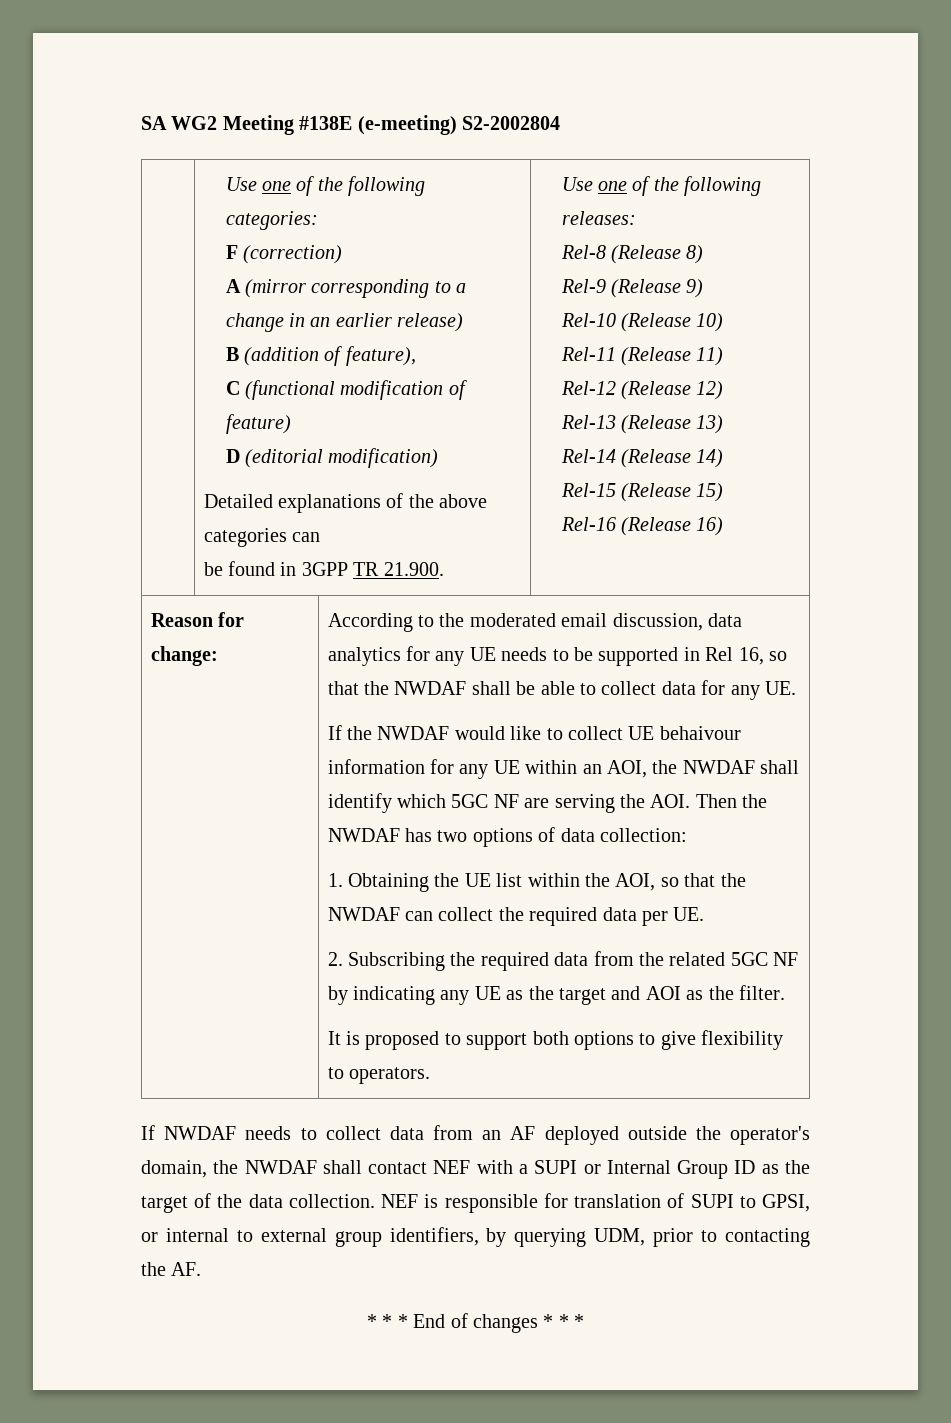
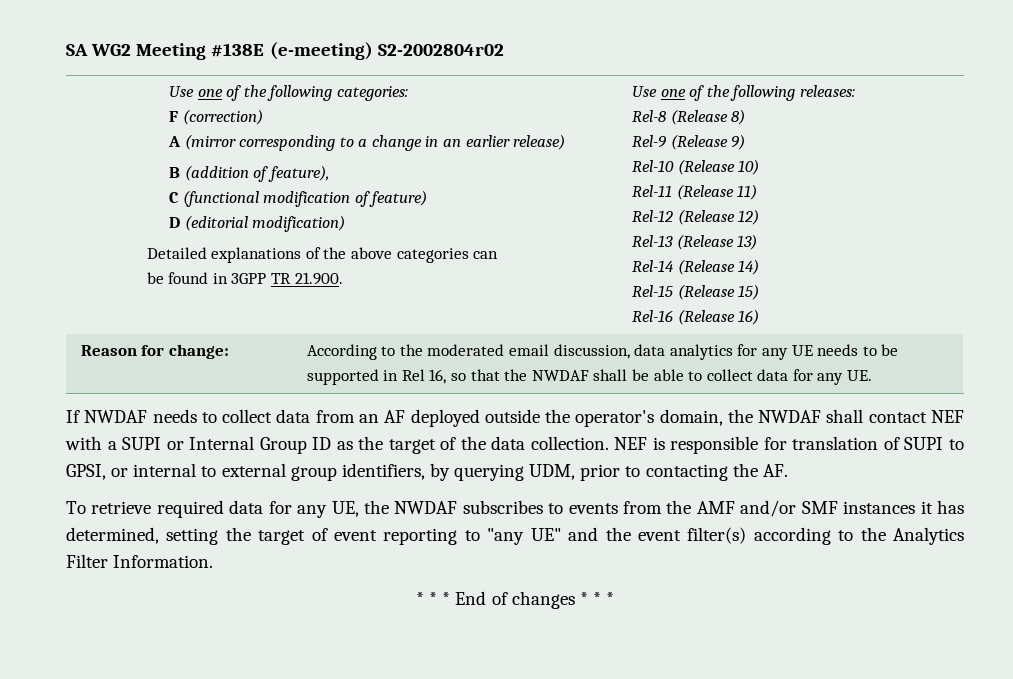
[462,116,560,130] S2-2002804 -> [377,44,504,56] S2-2002804r02
[327,725,741,740] [327,759,800,779] [327,793,768,813] [327,827,688,847] [327,873,746,892] [327,907,705,926] [327,951,799,971] [327,985,786,1005] [327,1030,784,1050] [327,1067,431,1084] // If the NWDAF would like to collect UE behaivour information for any UE within an AOI, the NWDAF shall identify which 5GC NF are serving the AOI. Then the NWDAF has two options of data collection: // 1. Obtaining the UE list within the AOI, so that the NWDAF can collect the required data per UE. // 2. Subscribing the required data from the related 5GC NF by indicating any UE as the target and AOI as the filter. // It is proposed to support both options to give flexibility to operators. -> (873, 375) none
(202, 1269) none -> [66,500,965,518] [66,527,964,545] [66,554,214,568] // To retrieve required data for any UE, the NWDAF subscribes to events from the AMF and/or SMF instances it has determined, setting the target of event reporting to "any UE" and the event filter(s) according to the Analytics Filter Information.

